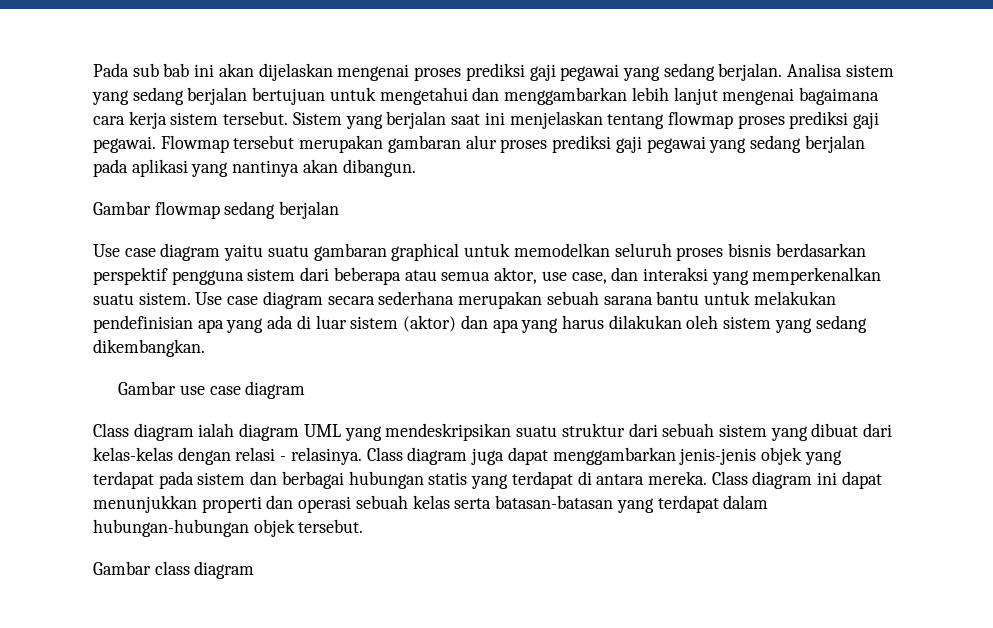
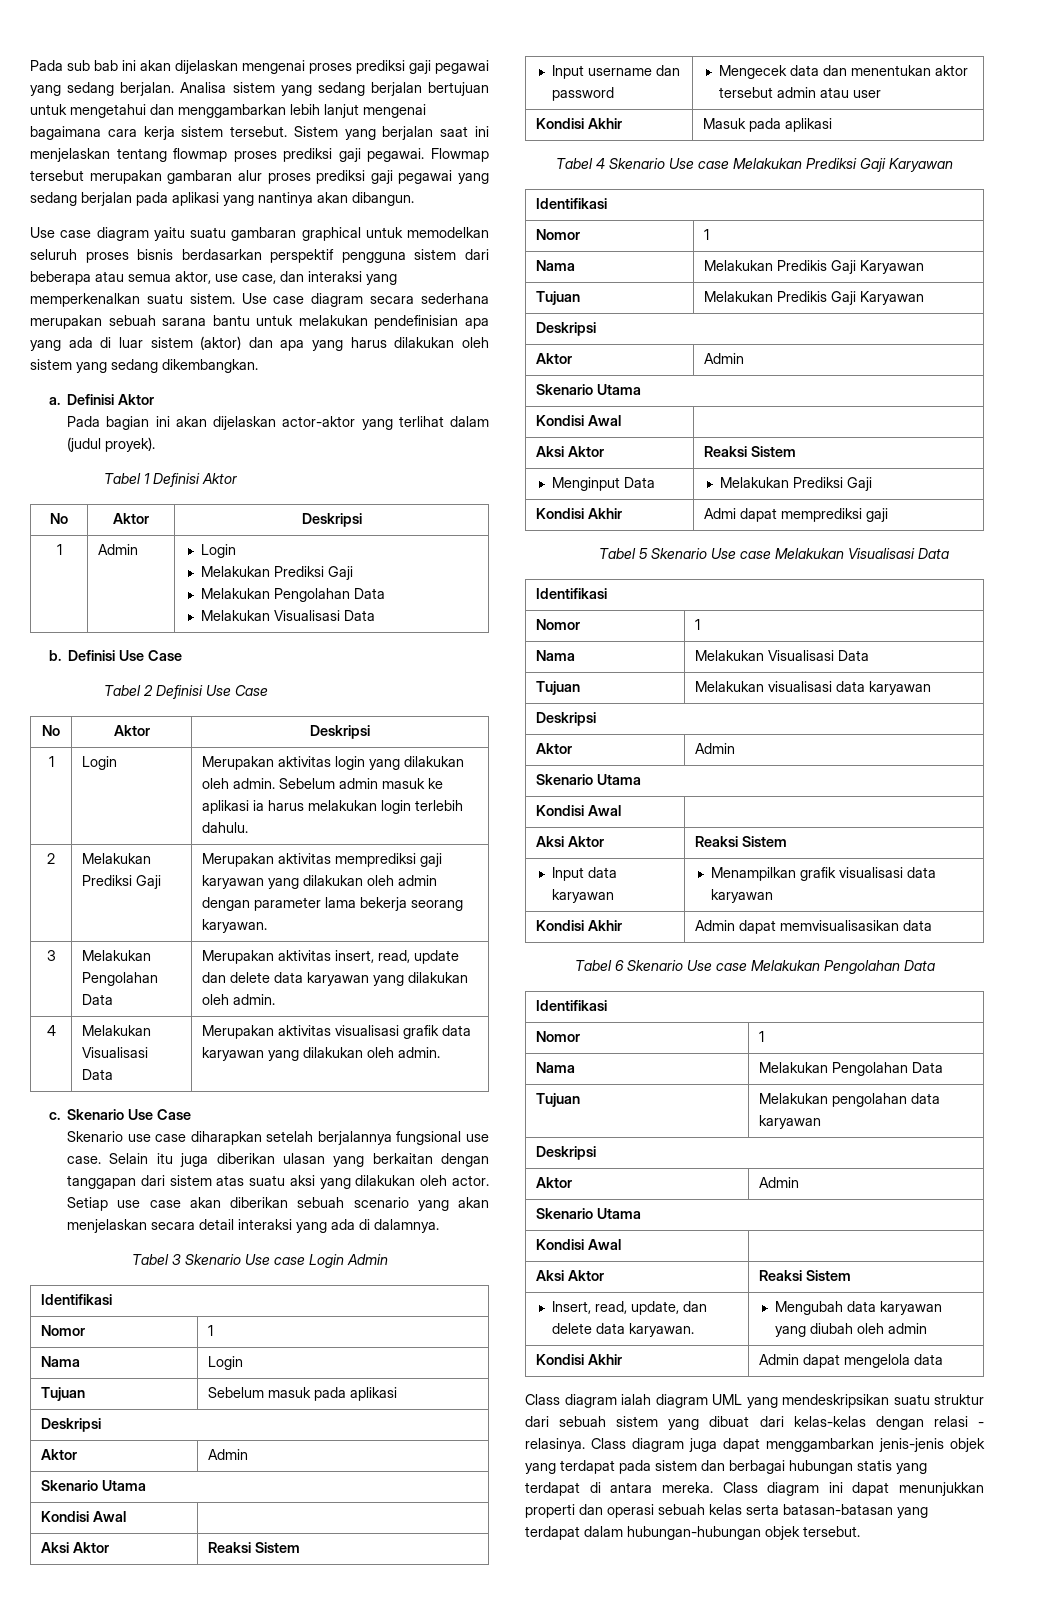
[93,201,340,219] // Gambar flowmap sedang berjalan -> (414, 199) none
[118,381,306,399] Gambar use case diagram -> [48,394,155,405] [67,416,489,430] [67,437,156,452] [104,473,238,487] [50,513,68,524] [113,513,149,524] [301,513,362,527] [56,544,62,555] [98,544,139,555] [201,544,237,558] [201,566,354,580] [201,588,386,602] [201,610,376,621] [48,650,182,661] [104,685,269,699] [42,725,60,736] [113,725,150,736] [310,725,370,739] [48,756,54,767] [82,756,118,770] [202,756,465,770] [202,778,444,789] [202,800,464,814] [202,822,249,833] [47,853,55,864] [82,853,152,864] [82,875,162,889] [202,853,443,867] [202,875,438,889] [202,897,464,911] [202,919,268,933] [46,950,56,961] [82,950,152,961] [82,972,159,986] [82,994,114,1005] [202,950,460,964] [202,972,469,986] [202,994,276,1005] [46,1025,56,1036] [82,1025,152,1036] [82,1047,149,1058] [82,1069,114,1080] [202,1025,472,1039] [202,1047,441,1061] [48,1109,192,1120] [67,1131,489,1145] [67,1153,489,1167] [67,1175,489,1189] [67,1197,489,1211] [67,1219,440,1233] [131,1254,388,1268] [41,1294,113,1305] [41,1325,86,1336] [208,1325,214,1336] [41,1356,81,1367] [208,1356,244,1370] [41,1387,86,1401] [208,1387,398,1401] [41,1418,102,1432] [41,1449,78,1460] [208,1449,249,1460] [41,1480,147,1491] [41,1511,127,1522] [41,1542,110,1553] [208,1542,301,1553] [552,65,681,79] [552,87,615,101] [719,65,969,79] [719,87,882,98] [536,118,623,129] [703,118,833,132] [556,158,953,172] [536,198,608,209] [536,229,581,240] [704,229,710,240] [536,260,576,271] [704,260,925,274] [536,291,581,305] [704,291,925,305] [536,322,597,336] [536,353,573,364] [704,353,745,364] [536,384,642,395] [536,415,622,426] [536,446,605,457] [704,446,797,457] [552,477,656,491] [720,477,873,491] [536,508,623,519] [704,508,889,522] [599,548,950,559] [536,588,608,599] [536,619,581,630] [695,619,701,630] [536,650,576,661] [695,650,870,661] [536,681,581,695] [695,681,932,695] [536,712,597,726] [536,743,573,754] [695,743,736,754] [536,774,642,785] [536,805,622,816] [536,836,605,847] [695,836,788,847] [552,867,618,881] [552,889,615,903] [711,867,937,881] [711,889,774,903] [536,920,623,931] [695,920,933,934] [574,960,935,974] [536,1000,608,1011] [536,1031,581,1042] [759,1031,765,1042] [536,1062,576,1073] [759,1062,944,1076] [536,1093,581,1107] [759,1093,941,1107] [759,1115,822,1129] [536,1146,597,1160] [536,1177,573,1188] [759,1177,800,1188] [536,1208,642,1219] [536,1239,622,1250] [536,1270,605,1281] [759,1270,852,1281] [552,1301,708,1315] [552,1323,695,1337] [775,1301,943,1315] [775,1323,928,1337] [536,1354,623,1365] [759,1354,944,1368] a. Definisi Aktor // Pada bagian ini akan dijelaskan actor-aktor yang terlihat dalam (judul proyek). // Tabel 1 Definisi Aktor // No | Aktor | Deskripsi // 1 | Admin | Login // Melakukan Prediksi Gaji // Melakukan Pengolahan Data // Melakukan Visualisasi Data // b. Definisi Use Case // Tabel 2 Definisi Use Case // No | Aktor | Deskripsi // 1 | Login | Merupakan aktivitas login yang dilakukan oleh admin. Sebelum admin masuk ke aplikasi ia harus melakukan login terlebih dahulu. // 2 | Melakukan Prediksi Gaji | Merupakan aktivitas memprediksi gaji karyawan yang dilakukan oleh admin dengan parameter lama bekerja seorang karyawan. // 3 | Melakukan Pengolahan Data | Merupakan aktivitas insert, read, update dan delete data karyawan yang dilakukan oleh admin. // 4 | Melakukan Visualisasi Data | Merupakan aktivitas visualisasi grafik data karyawan yang dilakukan oleh admin. // c. Skenario Use Case // Skenario use case diharapkan setelah berjalannya fungsional use case. Selain itu juga diberikan ulasan yang berkaitan dengan tanggapan dari sistem atas suatu aksi yang dilakukan oleh actor. Setiap use case akan diberikan sebuah scenario yang akan menjelaskan secara detail interaksi yang ada di dalamnya. // Tabel 3 Skenario Use case Login Admin // Identifikasi // Nomor | 1 // Nama | Login // Tujuan | Sebelum masuk pada aplikasi // Deskripsi // Aktor | Admin // Skenario Utama // Kondisi Awal | // Aksi Aktor | Reaksi Sistem // Input username dan password | Mengecek data dan menentukan aktor tersebut admin atau user // Kondisi Akhir | Masuk pada aplikasi // Tabel 4 Skenario Use case Melakukan Prediksi Gaji Karyawan // Identifikasi // Nomor | 1 // Nama | Melakukan Predikis Gaji Karyawan // Tujuan | Melakukan Predikis Gaji Karyawan // Deskripsi // Aktor | Admin // Skenario Utama // Kondisi Awal | // Aksi Aktor | Reaksi Sistem // Menginput Data | Melakukan Prediksi Gaji // Kondisi Akhir | Admi dapat memprediksi gaji // Tabel 5 Skenario Use case Melakukan Visualisasi Data // Identifikasi // Nomor | 1 // Nama | Melakukan Visualisasi Data // Tujuan | Melakukan visualisasi data karyawan // Deskripsi // Aktor | Admin // Skenario Utama // Kondisi Awal | // Aksi Aktor | Reaksi Sistem // Input data karyawan | Menampilkan grafik visualisasi data karyawan // Kondisi Akhir | Admin dapat memvisualisasikan data // Tabel 6 Skenario Use case Melakukan Pengolahan Data // Identifikasi // Nomor | 1 // Nama | Melakukan Pengolahan Data // Tujuan | Melakukan pengolahan data karyawan // Deskripsi // Aktor | Admin // Skenario Utama // Kondisi Awal | // Aksi Aktor | Reaksi Sistem // Insert, read, update, dan delete data karyawan. | Mengubah data karyawan yang diubah oleh admin // Kondisi Akhir | Admin dapat mengelola data
[93,561,255,579] // Gambar class diagram -> (860, 1531) none

